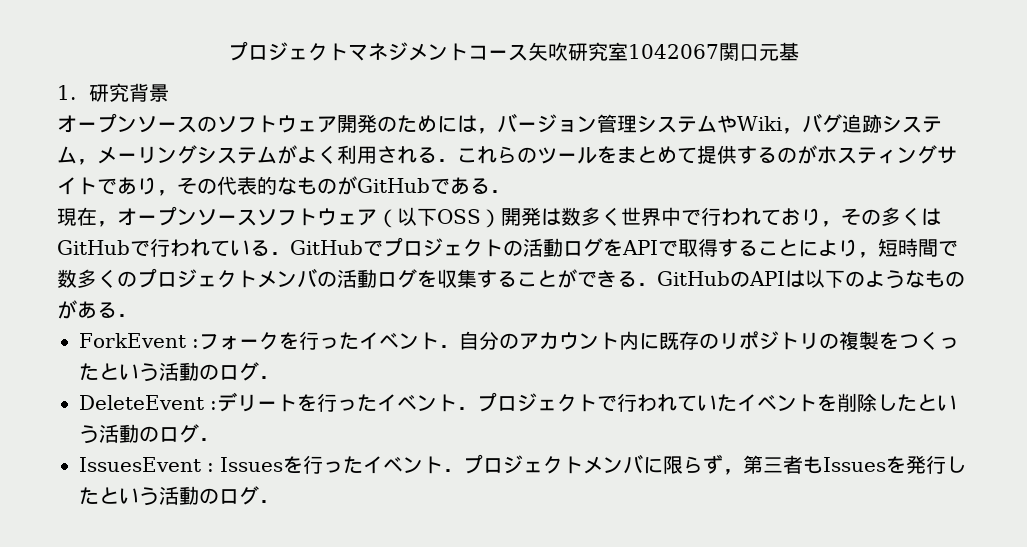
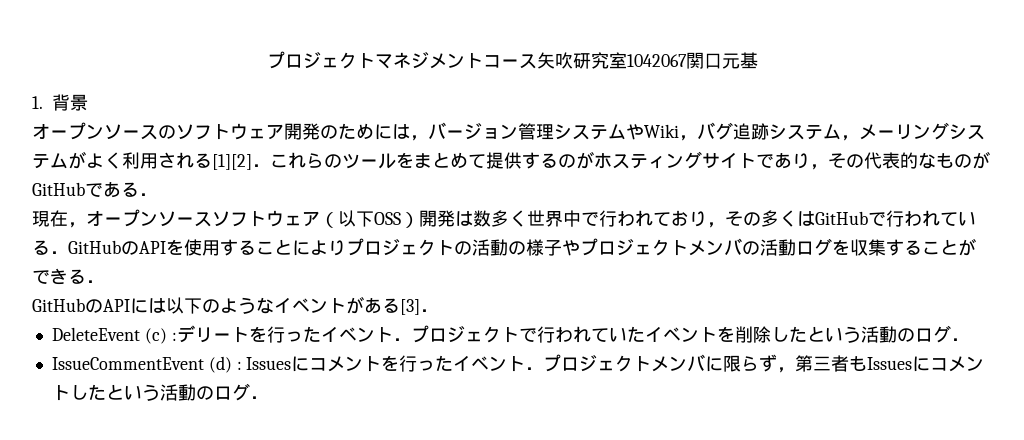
[88,83,129,102] 研究 -> (43, 102) none
(437, 155) none -> [212,154,252,170] [1][2]
[363,240,383,257] で -> [121,239,346,256] のAPIを使用することにより
[563,238,958,258] [57,269,137,288] ログをAPIで取得することにより，短時間で数多くの -> [508,239,580,256] の様子や
[657,271,785,287] GitHubのAPI -> [32,298,148,314] // GitHubのAPIに
[925,270,965,288] [57,300,137,319] [79,331,959,350] [79,362,259,382] ものがある． // ForkEvent :フォークを行ったイベント．自分のアカウント内に既存のリポジトリの複製をつくったという活動のログ -> [274,296,420,315] イベントがある[3]
(204, 402) none -> [144,328,167,344] (c)
[79,457,283,472] IssuesEvent : Issues -> [51,356,382,373] IssueCommentEvent (d) : Issuesにコメント
[886,455,946,474] を発行 -> [912,356,985,372] [51,385,70,401] にコメント

